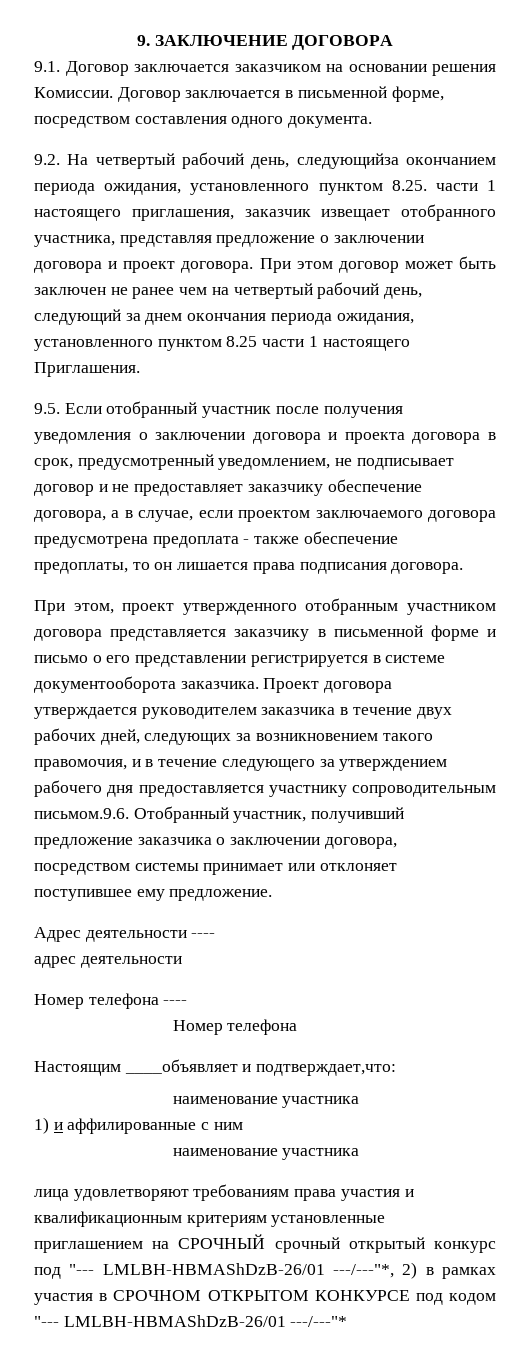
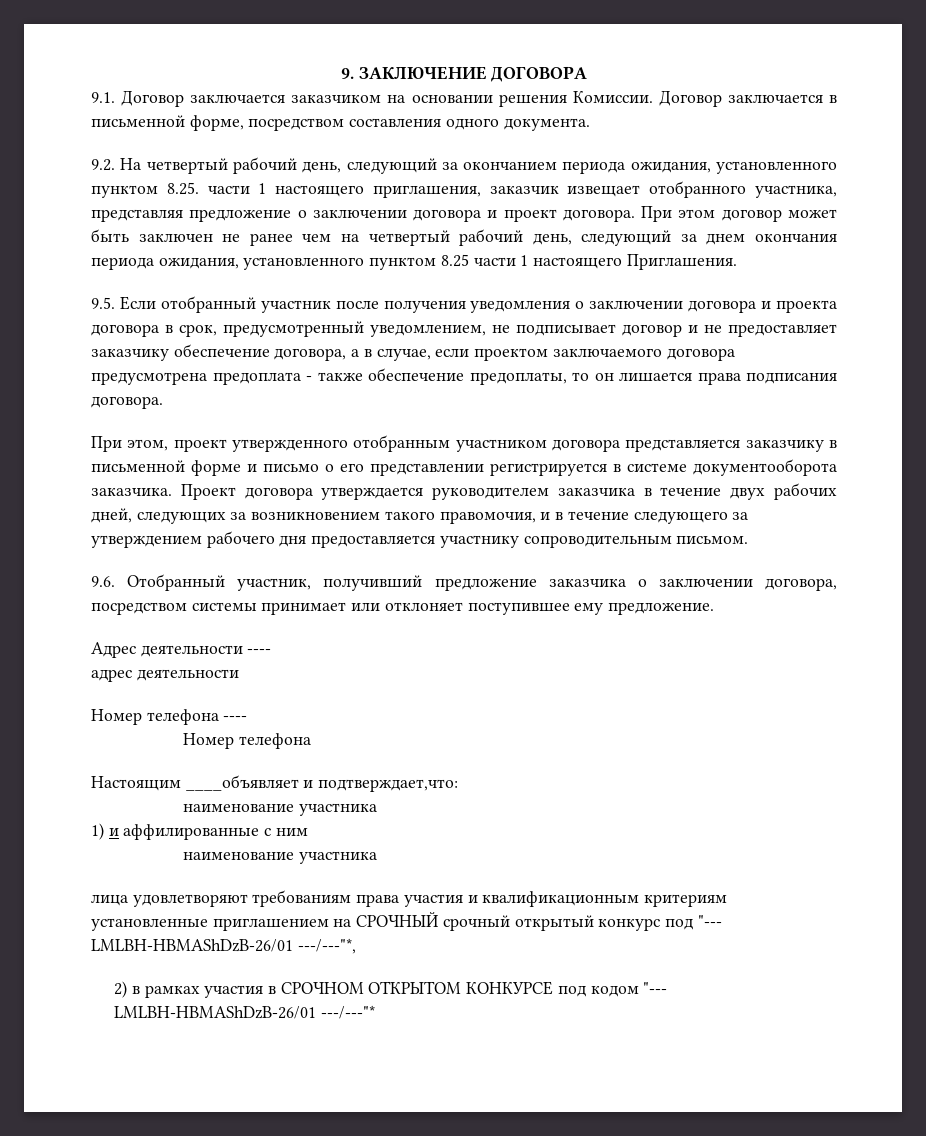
[296,153,399,169] следующийза -> [346,158,458,174] следующий за
[34,808,129,819] письмом.9.6. -> [676,536,749,544] [91,576,115,587] письмом. // 9.6.
(394, 1271) none -> (356, 946) //

